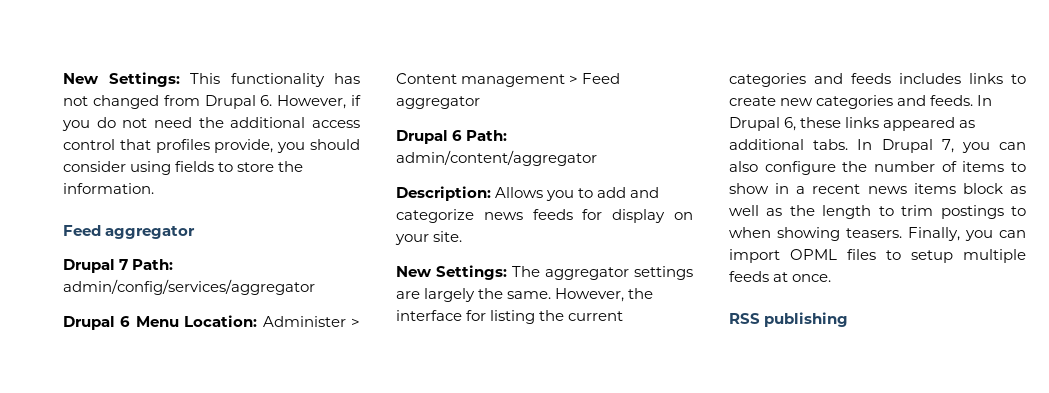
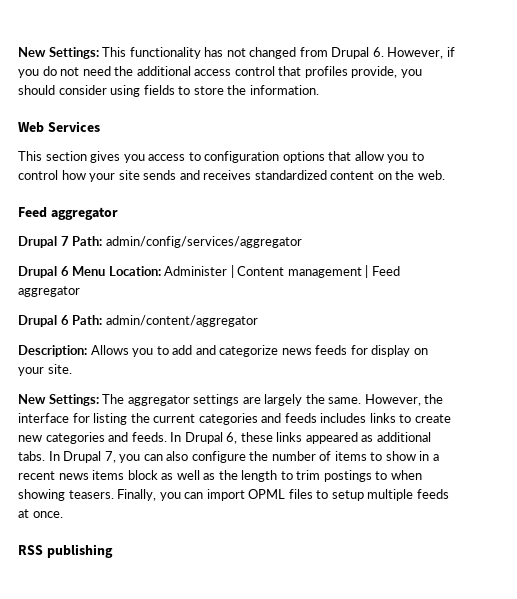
(154, 188) none -> [18,121,100,133] [18,151,424,163] [18,170,445,182] // Web Services // This section gives you access to configuration options that allow you to control how your site sends and receives standardized content on the web.
[351,318,360,327] > -> [230,265,234,278] |
[569,75,579,84] > -> [365,265,369,278] |

